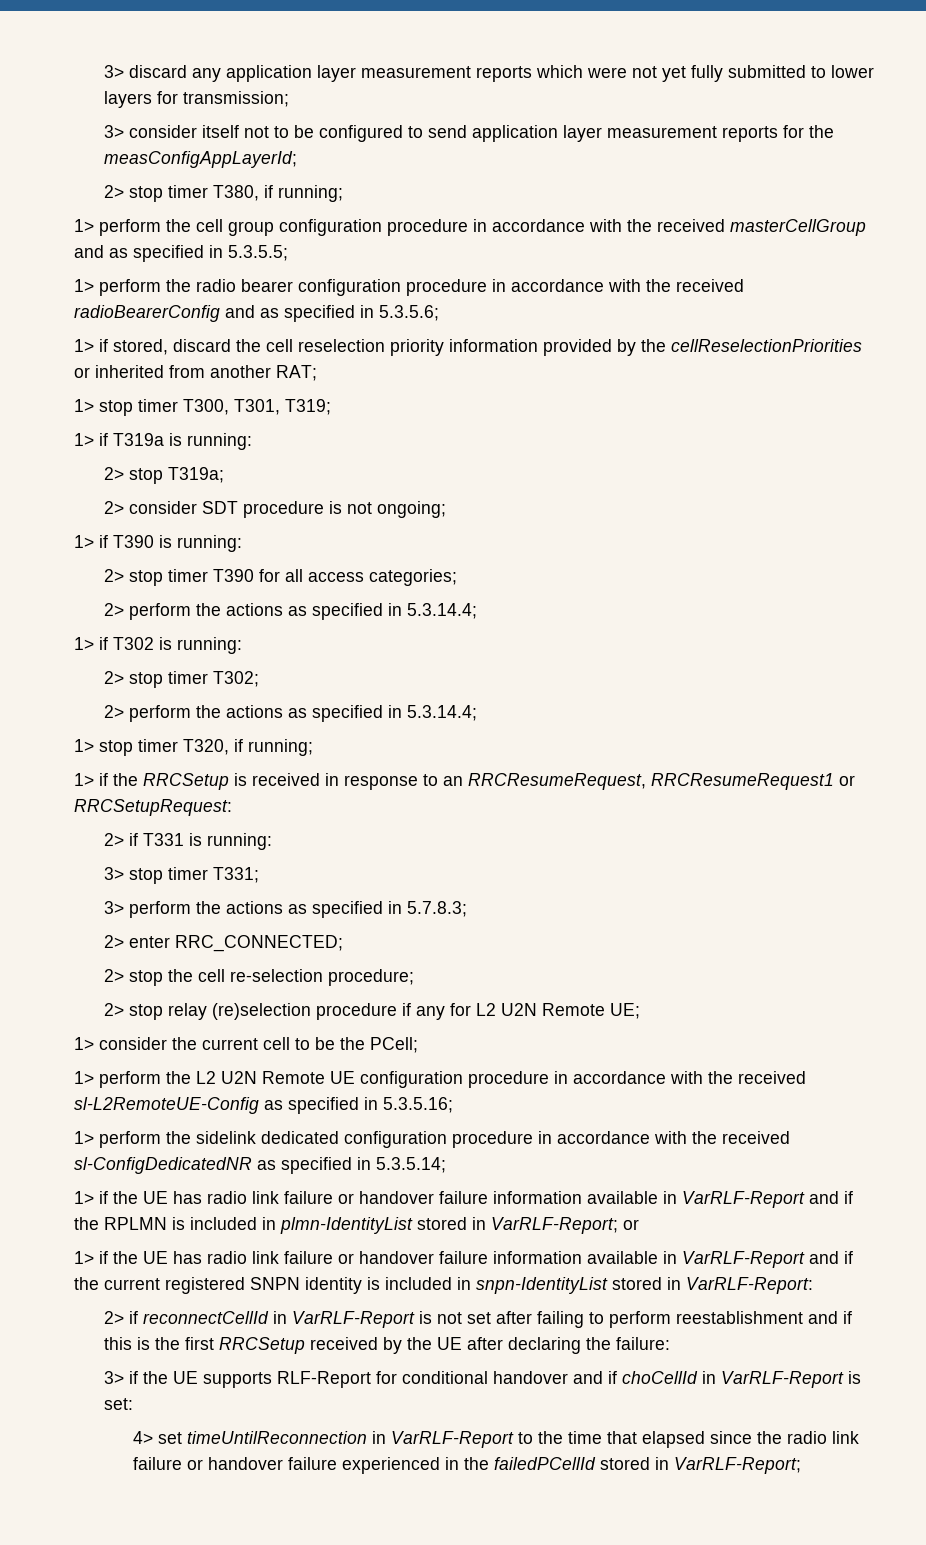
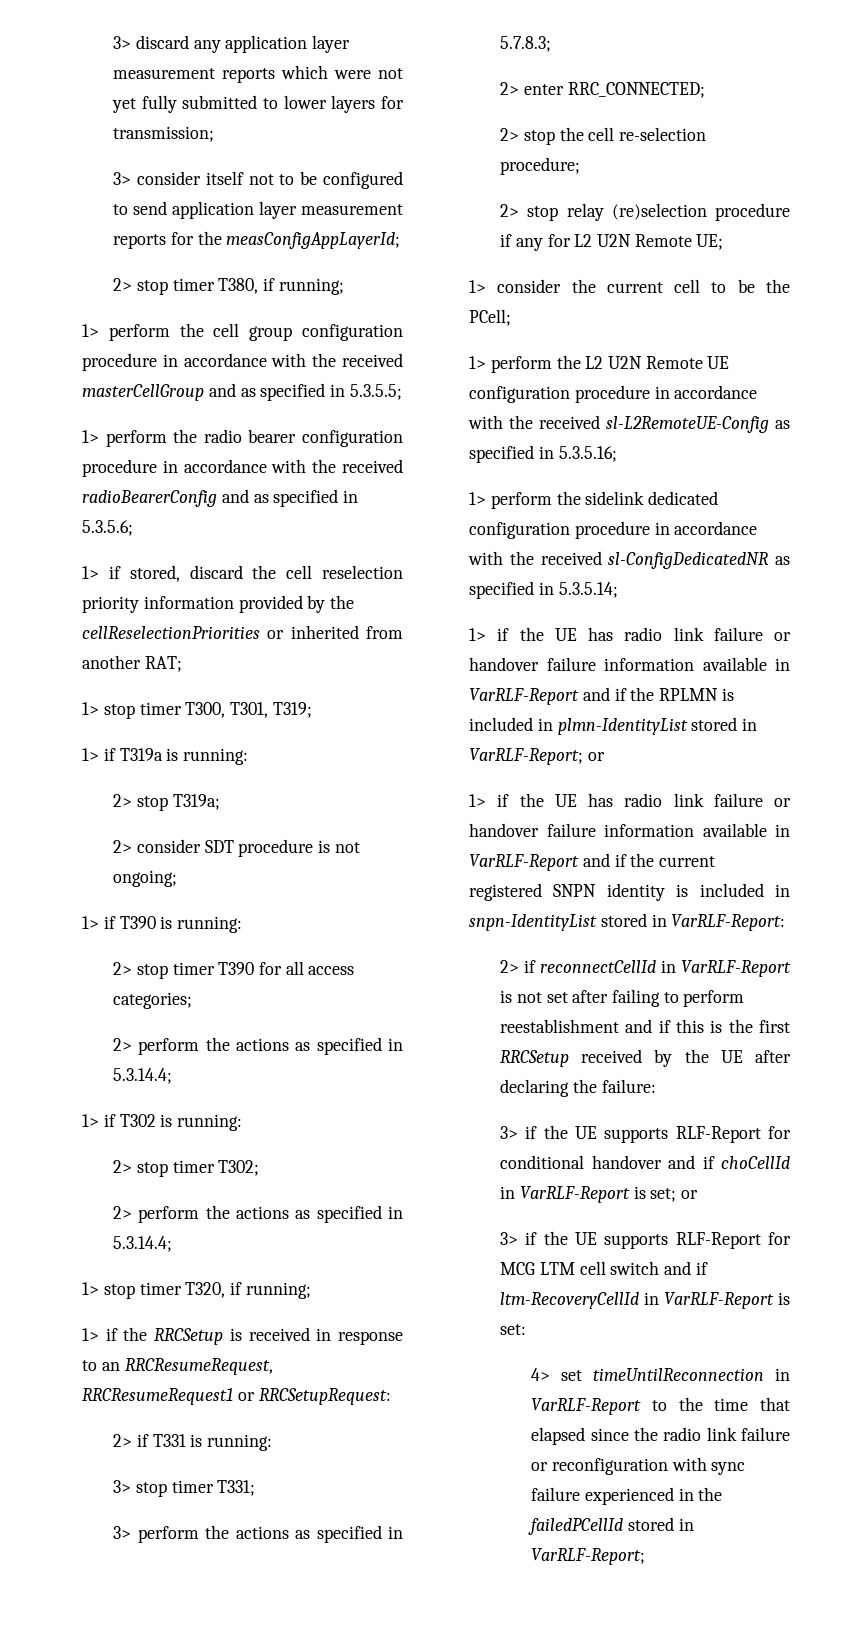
(861, 1377) none -> [650,1188,699,1202] [500,1231,791,1249] [500,1261,708,1275] [500,1292,790,1309] set; or // 3> if the UE supports RLF-Report for MCG LTM cell switch and if ltm-RecoveryCellId in VarRLF-Report is
[208,1457,284,1470] handover -> [551,1457,746,1475] reconfiguration with sync

